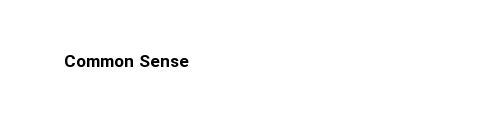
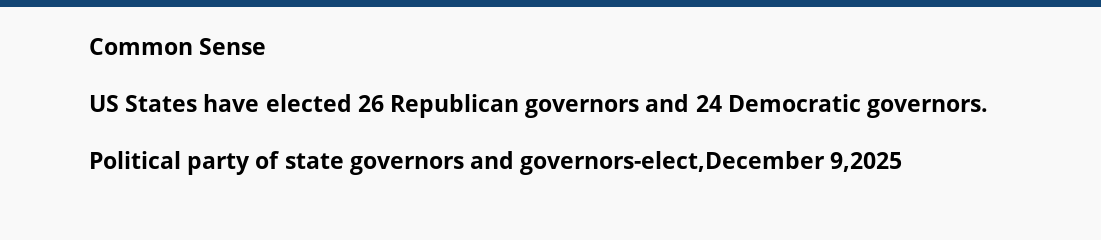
(189, 61) none -> [89,94,989,118] [89,151,903,175] // US States have elected 26 Republican governors and 24 Democratic governors. // Political party of state governors and governors-elect,December 9,2025

